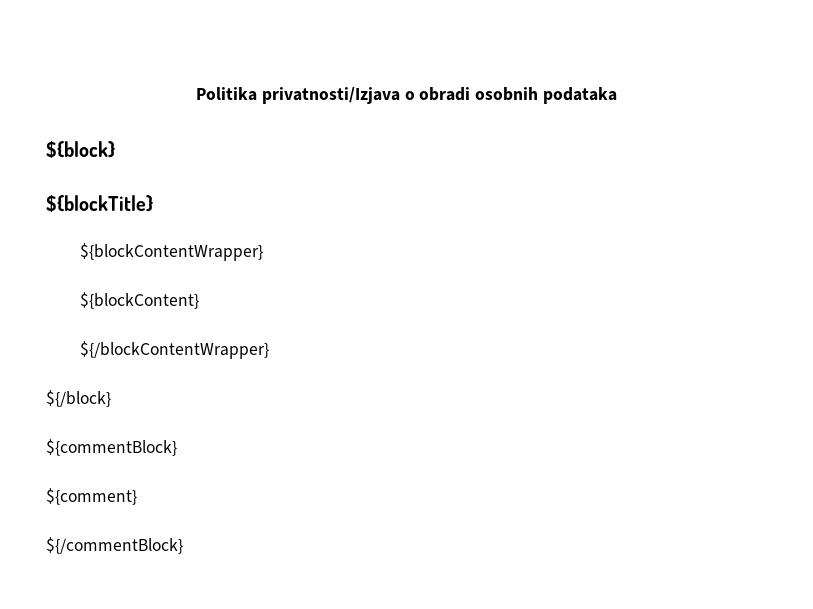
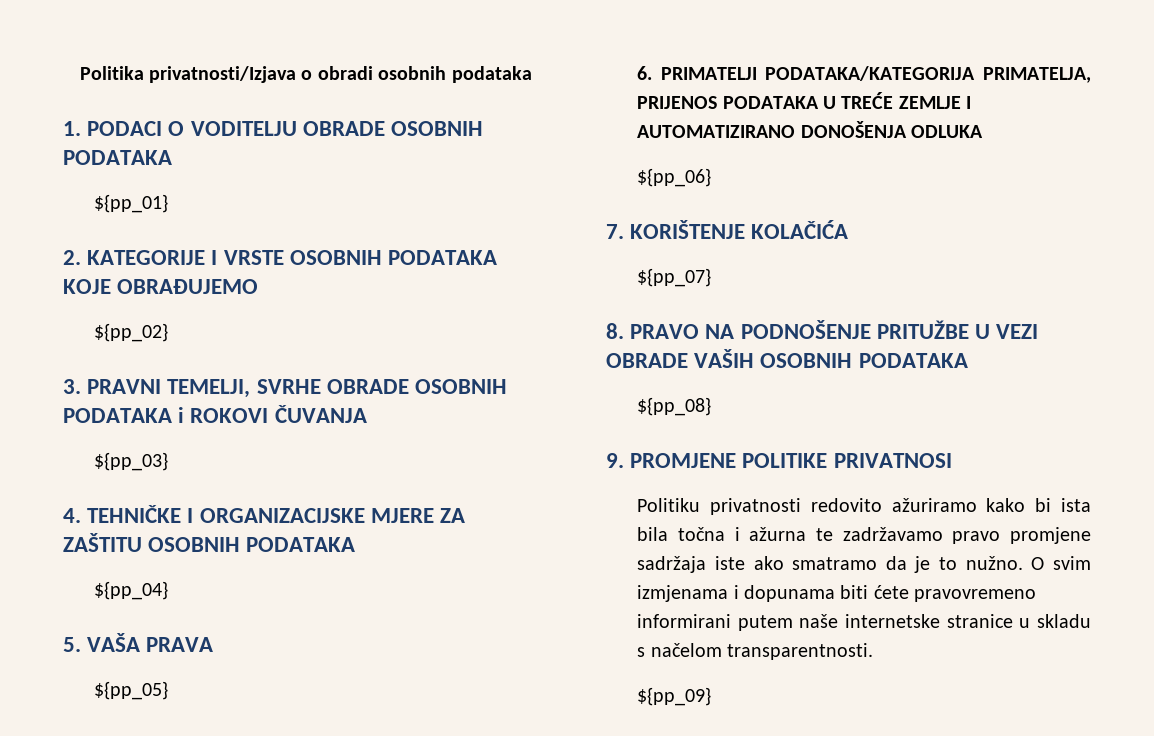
[46,141,115,158] [46,195,153,212] [79,243,263,261] [79,292,199,309] [79,341,269,359] [46,390,111,407] [46,439,177,456] [46,488,137,505] [46,537,183,554] ${block} // ${blockTitle} // ${blockContentWrapper} // ${blockContent} // ${/blockContentWrapper} // ${/block} // ${commentBlock} // ${comment} // ${/commentBlock} -> [63,121,484,136] [63,150,172,165] [94,194,169,213] [63,250,498,265] [63,279,259,294] [94,323,169,342] [63,379,508,398] [63,405,367,423] [94,452,169,471] [63,505,466,523] [63,533,356,552] [94,581,169,600] [63,633,214,652] [94,681,169,700] [637,66,1091,83] [637,92,972,109] [637,121,984,138] [637,168,712,187] [606,220,849,239] [637,268,712,287] [606,320,1039,339] [606,349,968,368] [637,397,712,416] [606,453,952,468] [637,498,1091,515] [637,527,1091,544] [637,556,1091,573] [637,585,1037,602] [637,614,1091,631] [637,643,874,660] [637,687,712,706] 1. PODACI O VODITELJU OBRADE OSOBNIH PODATAKA // ${pp_01} // 2. KATEGORIJE I VRSTE OSOBNIH PODATAKA KOJE OBRAĐUJEMO // ${pp_02} // 3. PRAVNI TEMELJI, SVRHE OBRADE OSOBNIH PODATAKA i ROKOVI ČUVANJA // ${pp_03} // 4. TEHNIČKE I ORGANIZACIJSKE MJERE ZA ZAŠTITU OSOBNIH PODATAKA // ${pp_04} // 5. VAŠA PRAVA // ${pp_05} // 6. PRIMATELJI PODATAKA/KATEGORIJA PRIMATELJA, PRIJENOS PODATAKA U TREĆE ZEMLJE I AUTOMATIZIRANO DONOŠENJA ODLUKA // ${pp_06} // 7. KORIŠTENJE KOLAČIĆA // ${pp_07} // 8. PRAVO NA PODNOŠENJE PRITUŽBE U VEZI OBRADE VAŠIH OSOBNIH PODATAKA // ${pp_08} // 9. PROMJENE POLITIKE PRIVATNOSI // Politiku privatnosti redovito ažuriramo kako bi ista bila točna i ažurna te zadržavamo pravo promjene sadržaja iste ako smatramo da je to nužno. O svim izmjenama i dopunama biti ćete pravovremeno informirani putem naše internetske stranice u skladu s načelom transparentnosti. // ${pp_09}

